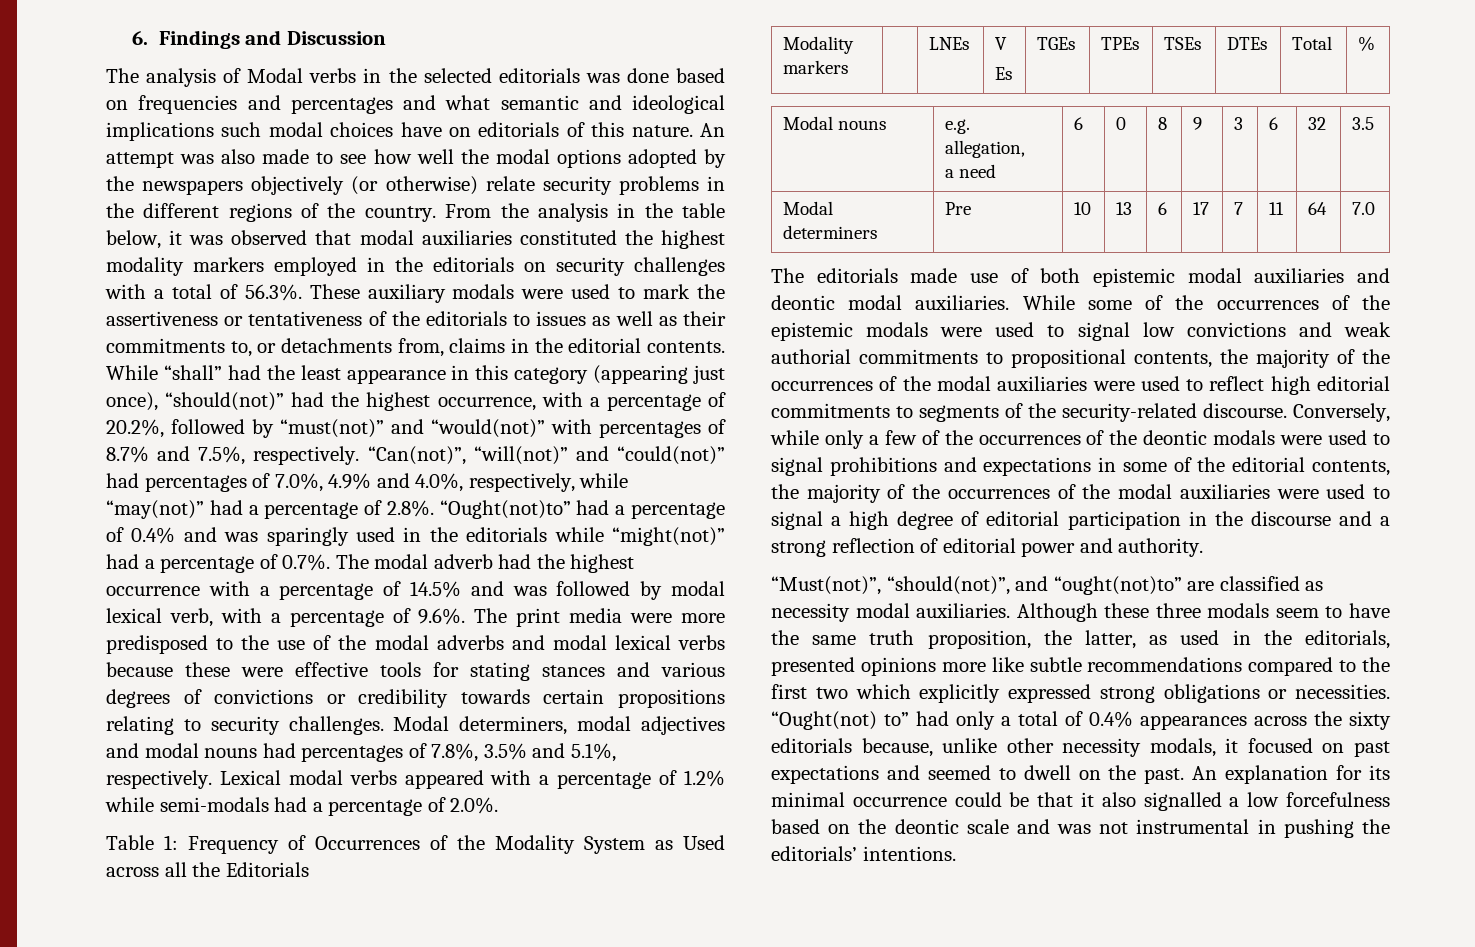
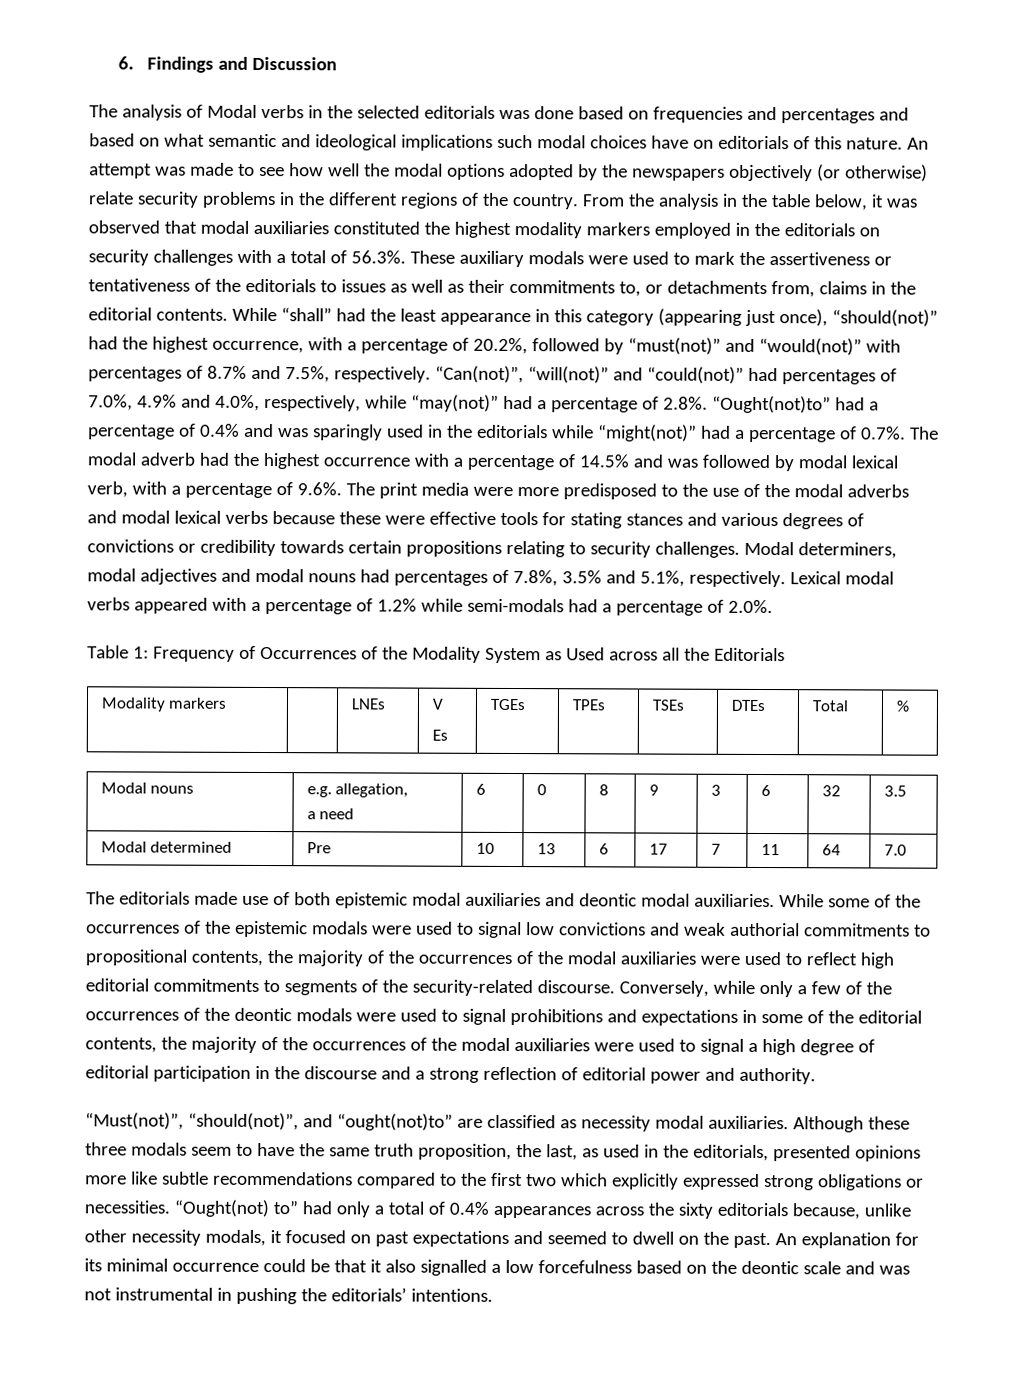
(436, 102) none -> [89,133,160,147] based on
[221,149,256,164] also -> (186, 171) none
[783,225,878,239] determiners -> [150,841,233,853] determined
[1085,630,1136,649] latter, -> [545,1144,578,1161] last,

